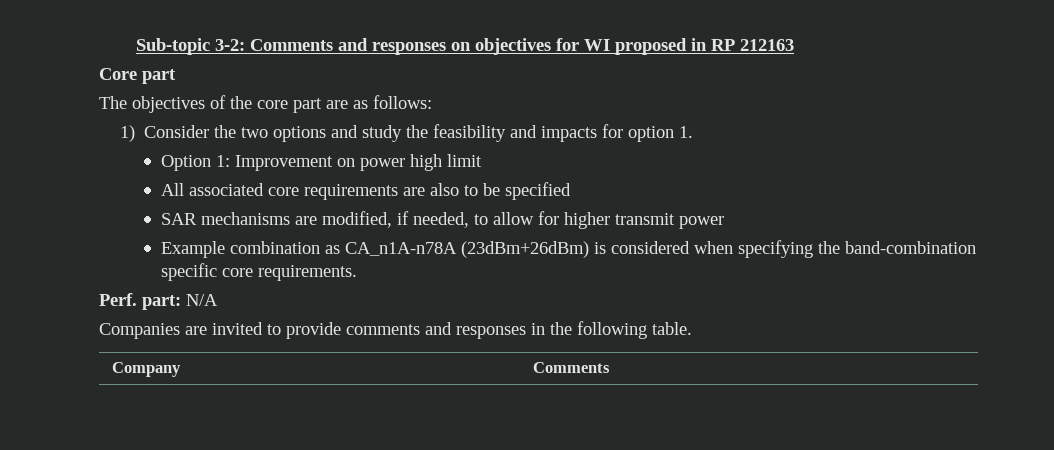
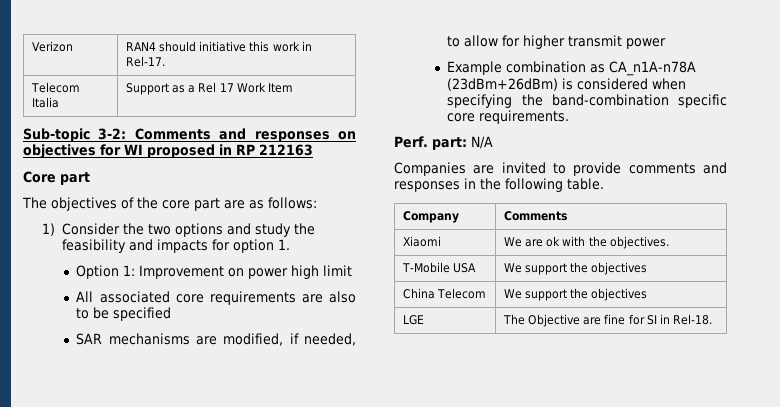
(136, 46) none -> [31,41,73,52] [125,41,312,52] [125,56,165,67] [30,82,80,93] [31,97,59,108] [125,82,294,95] Verizon | RAN4 should initiative this work in Rel-17. // Telecom Italia | Support as a Rel 17 Work Item //
(611, 367) none -> [402,236,441,247] [503,236,669,249] [401,262,476,273] [503,262,648,275] [402,288,486,299] [503,288,648,301] [402,315,424,325] [502,314,713,327] // Xiaomi | We are ok with the objectives. // T-Mobile USA | We support the objectives // China Telecom | We support the objectives // LGE | The Objective are fine for SI in Rel-18.

